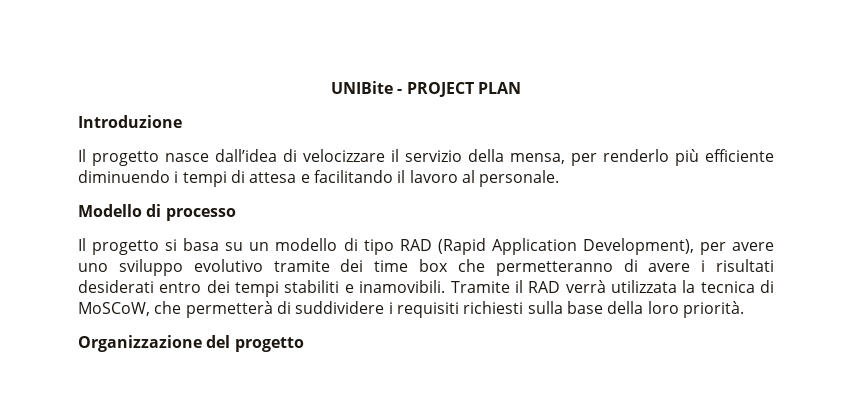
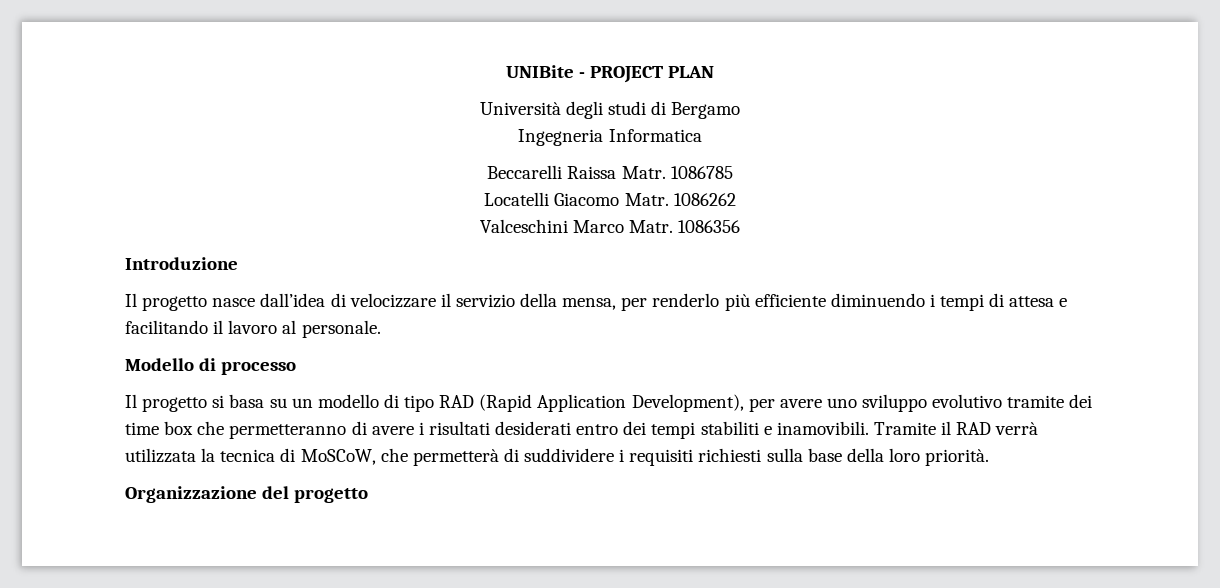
(521, 88) none -> [479,101,741,119] [518,129,702,146] [487,165,733,179] [484,192,736,206] [479,219,741,233] // Università degli studi di Bergamo // Ingegneria Informatica // Beccarelli Raissa Matr. 1086785 // Locatelli Giacomo Matr. 1086262 // Valceschini Marco Matr. 1086356

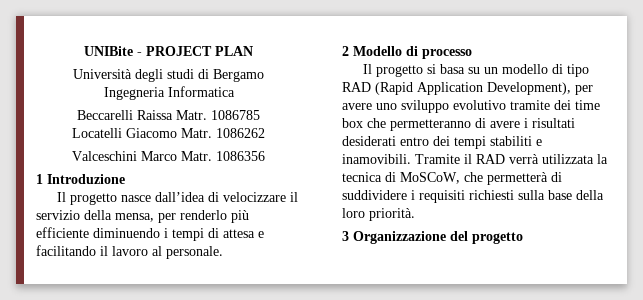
(741, 226) none -> [36,174,43,184] 1
(381, 329) none -> [342,46,349,56] 2
(990, 457) none -> [342,231,349,241] 3

